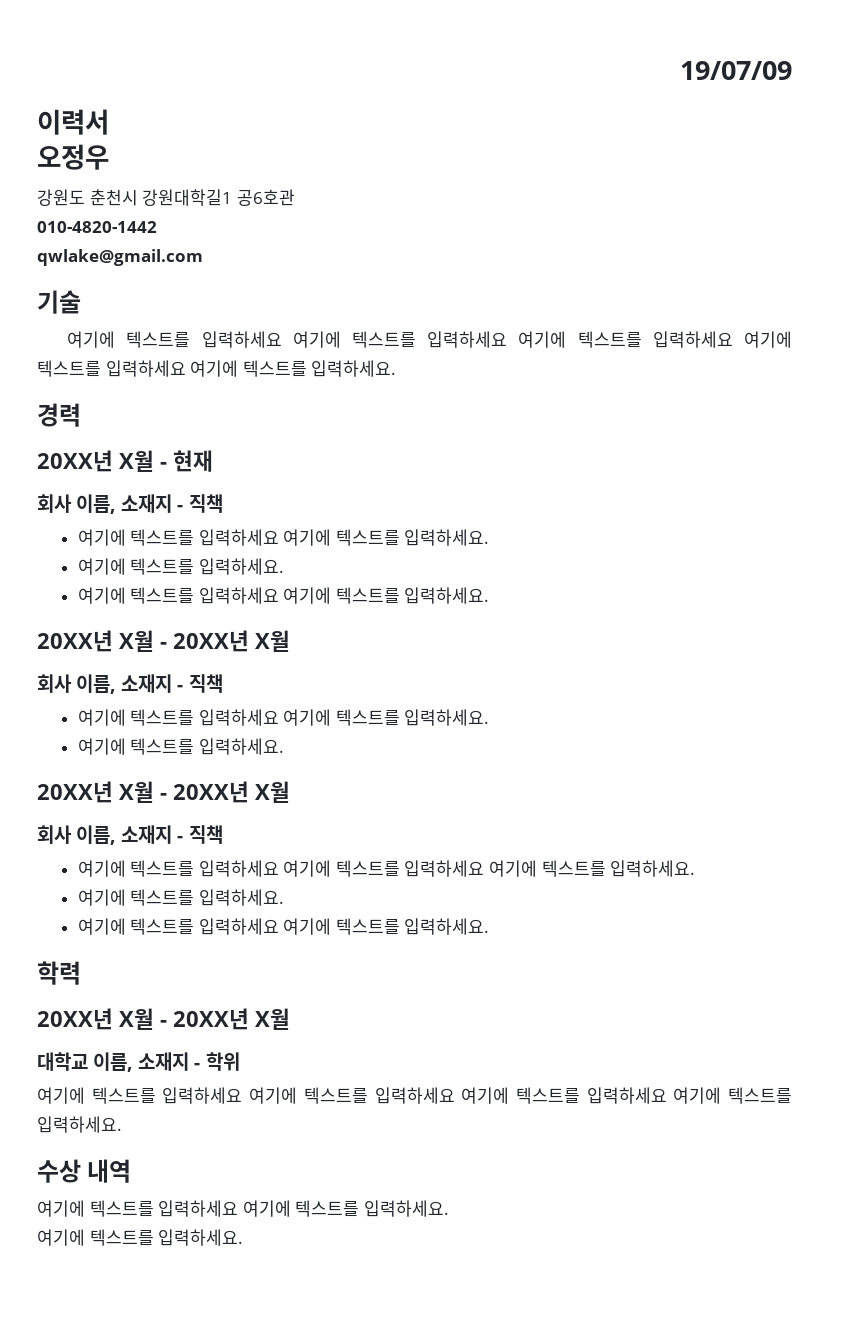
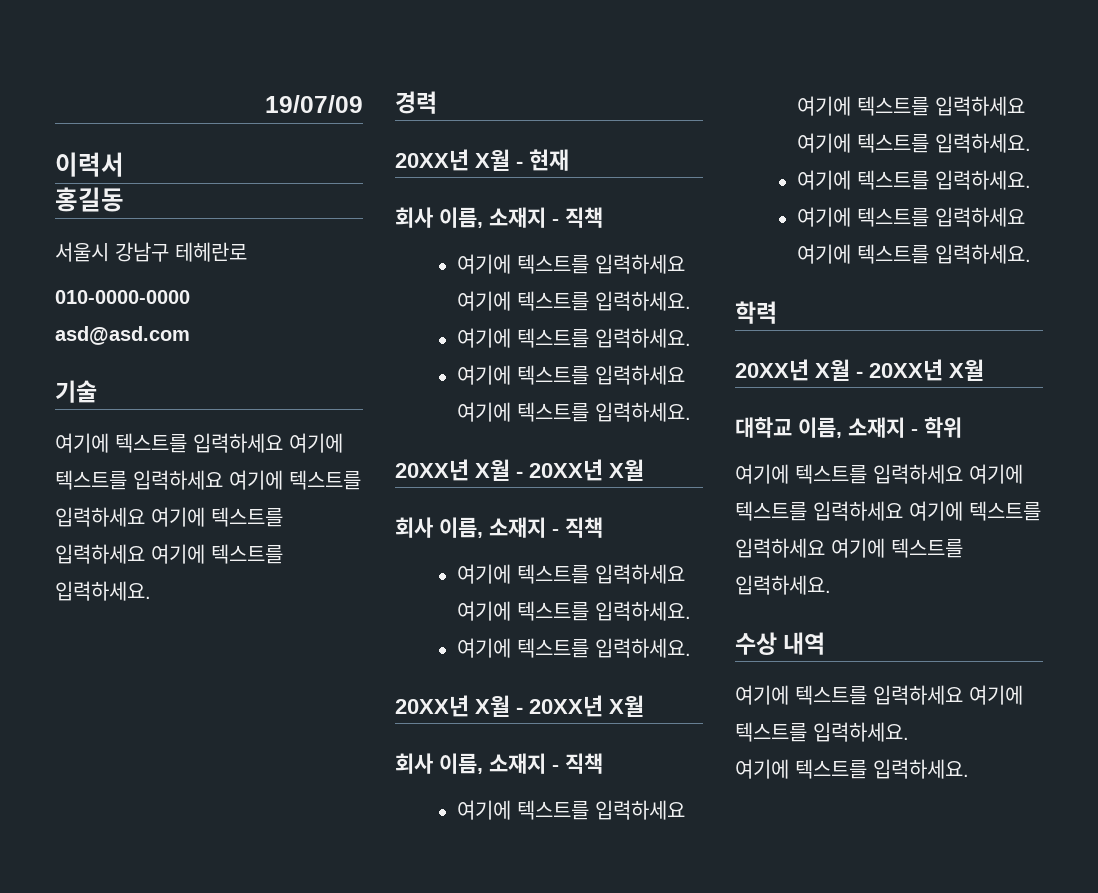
[37,144,109,170] [37,189,295,206] [37,221,157,233] [37,249,203,266] 오정우 // 강원도 춘천시 강원대학길1 공6호관 // 010-4820-1442 // qwlake@gmail.com -> [55,187,124,212] [55,242,247,262] [55,290,190,304] [55,326,190,345] 홍길동 // 서울시 강남구 테헤란로 // 010-0000-0000 // asd@asd.com

